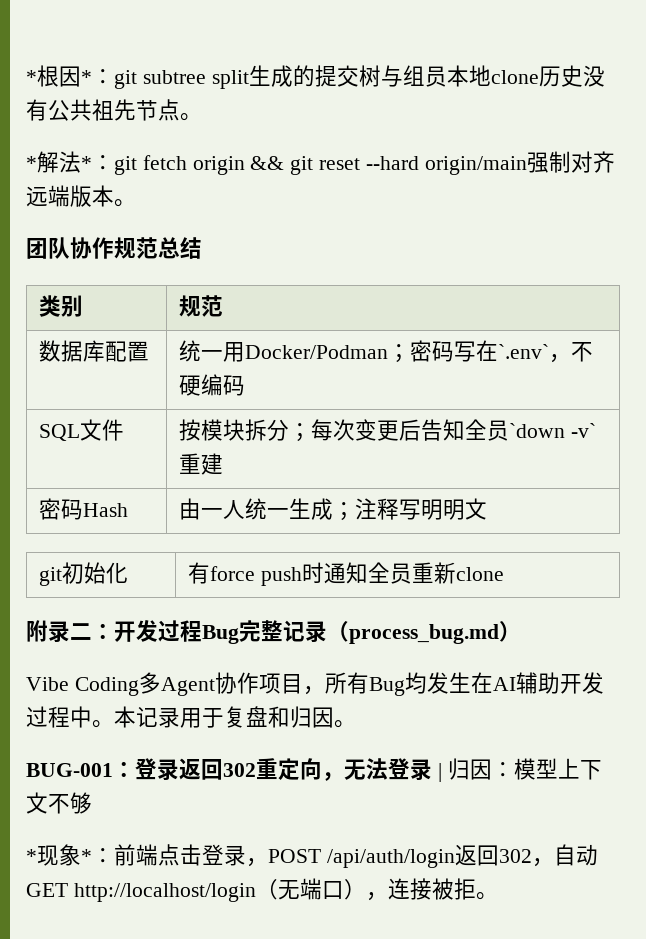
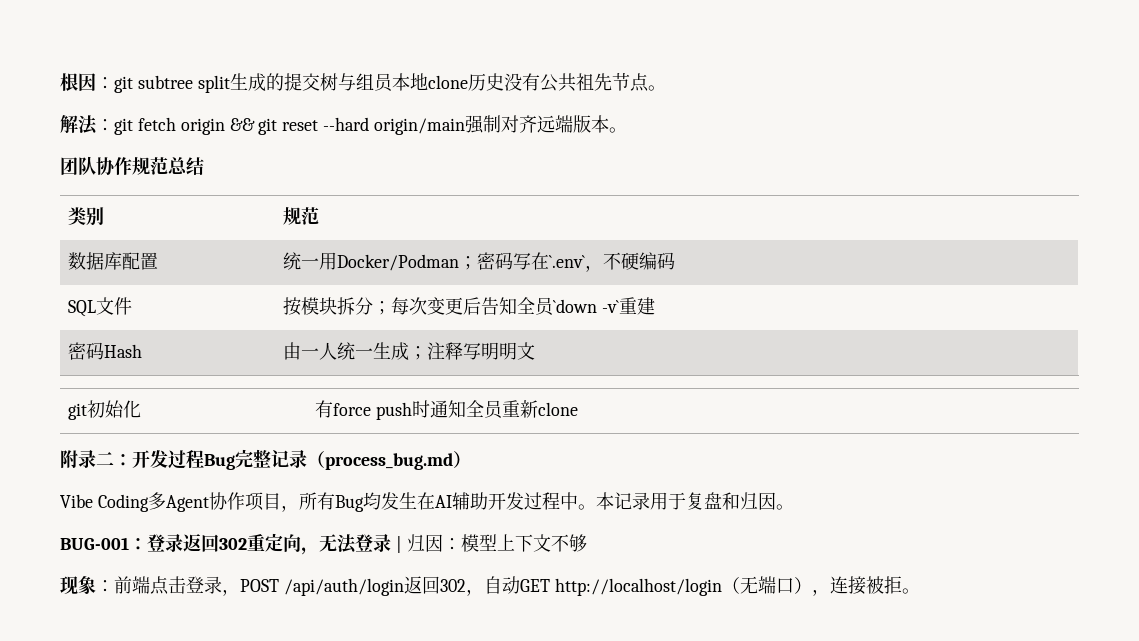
[26,65,92,87] *根因* -> [60,73,96,91] 根因
[26,151,92,173] *解法* -> [60,115,98,135] 解法
[26,844,92,866] *现象* -> [60,576,96,595] 现象

